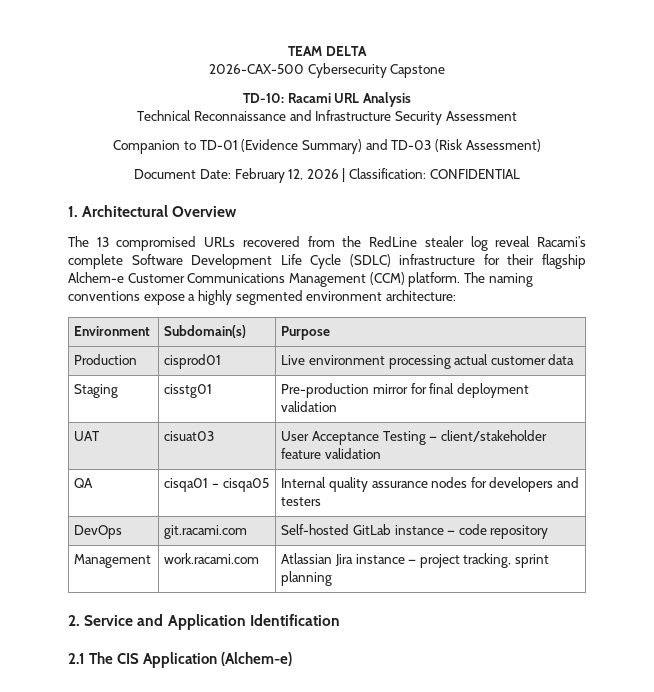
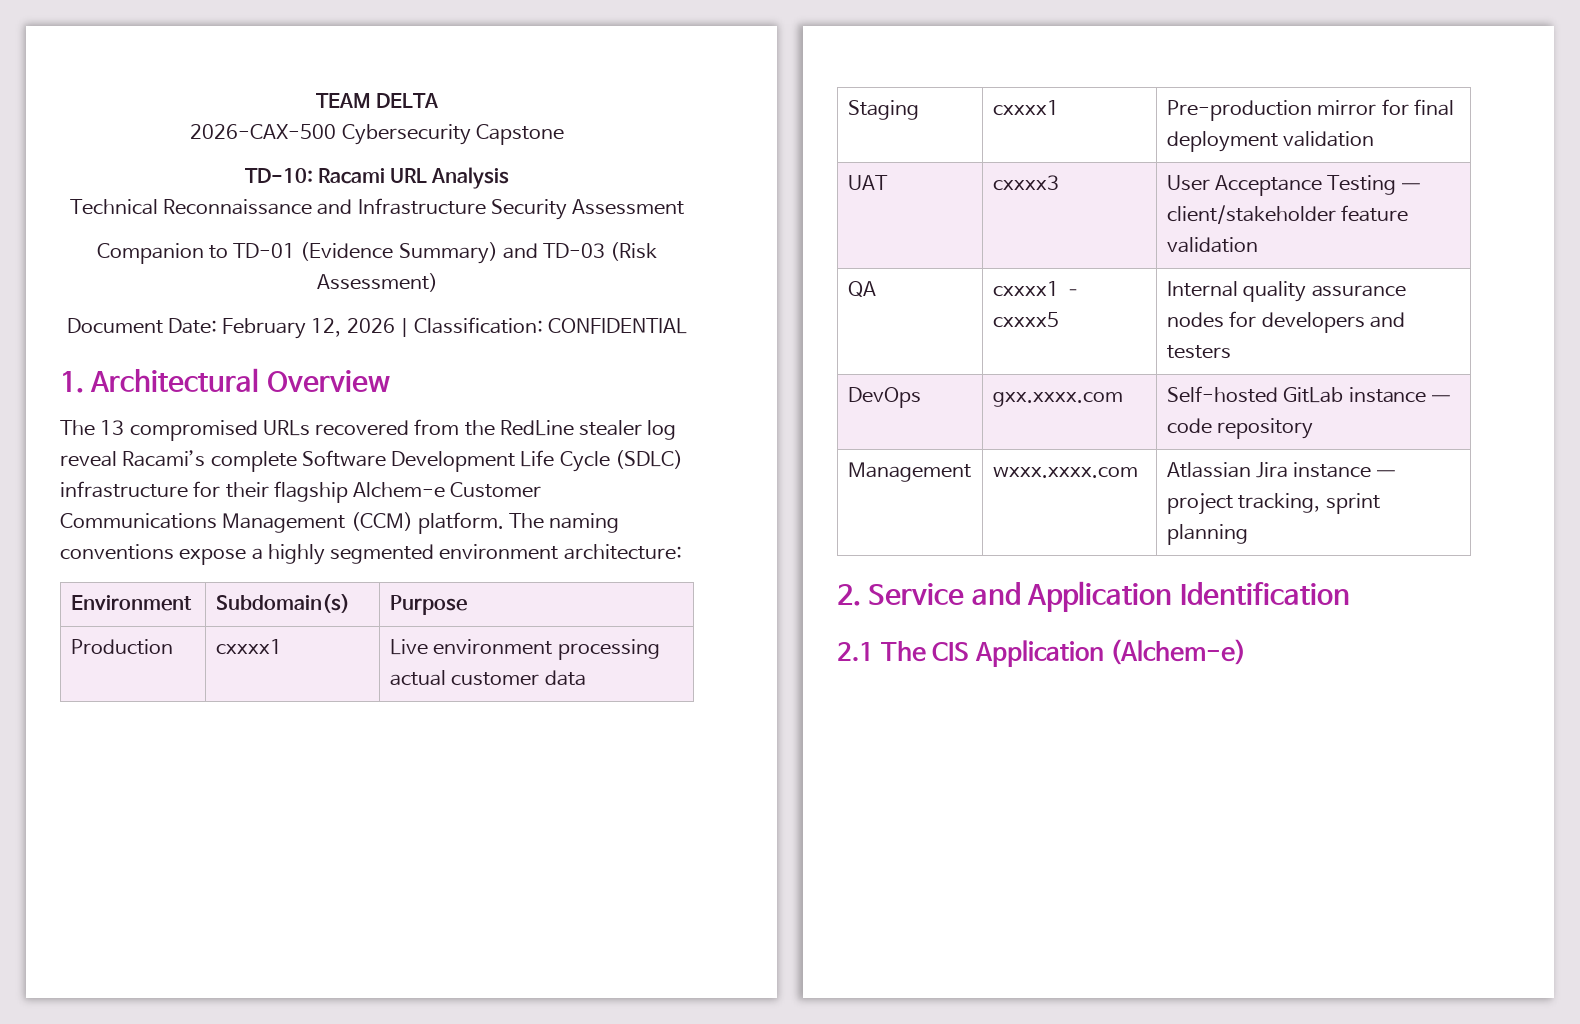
[164,354,222,369] cisprod01 -> [215,639,282,655] cxxxx1
[164,384,213,398] cisstg01 -> [992,100,1059,116] cxxxx1
[164,431,215,441] cisuat03 -> [992,175,1059,191] cxxxx3
[164,478,269,492] cisqa01 – cisqa05 -> [992,281,1083,297] [992,312,1059,328] cxxxx1 – cxxxx5
[164,525,248,539] git.racami.com -> [992,392,1123,407] gxx.xxxx.com
[164,553,260,564] work.racami.com -> [992,467,1138,478] wxxx.xxxx.com

